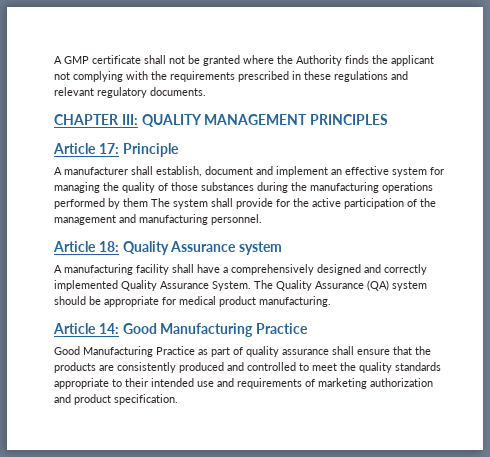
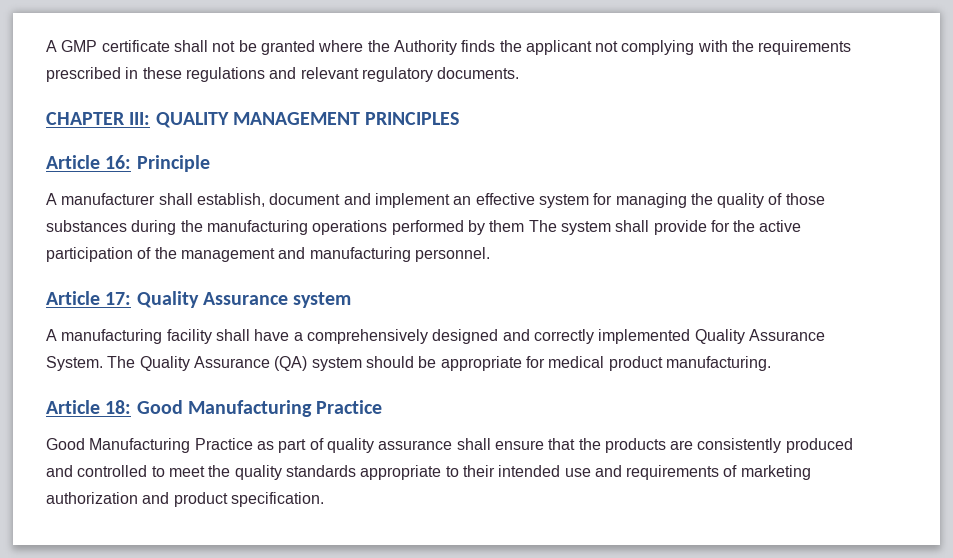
[98,143,119,154] 17: -> [105,155,132,169] 16:
[98,241,119,252] 18: -> [105,292,132,305] 17:
[98,323,119,334] 14: -> [105,400,132,414] 18:

